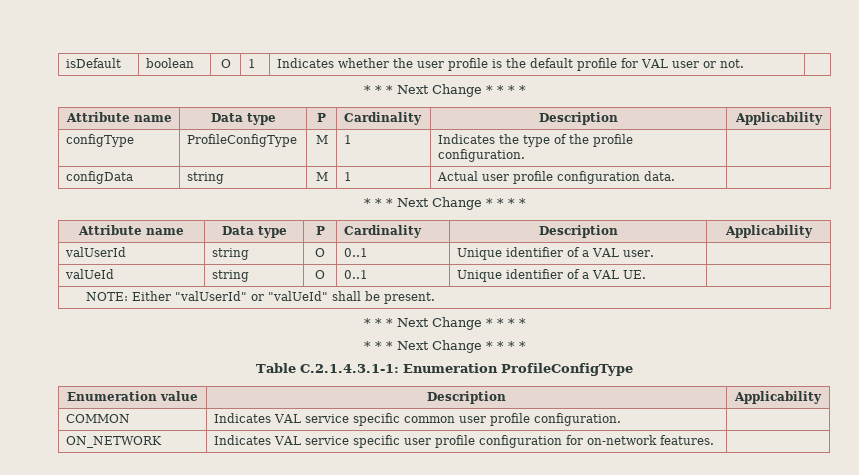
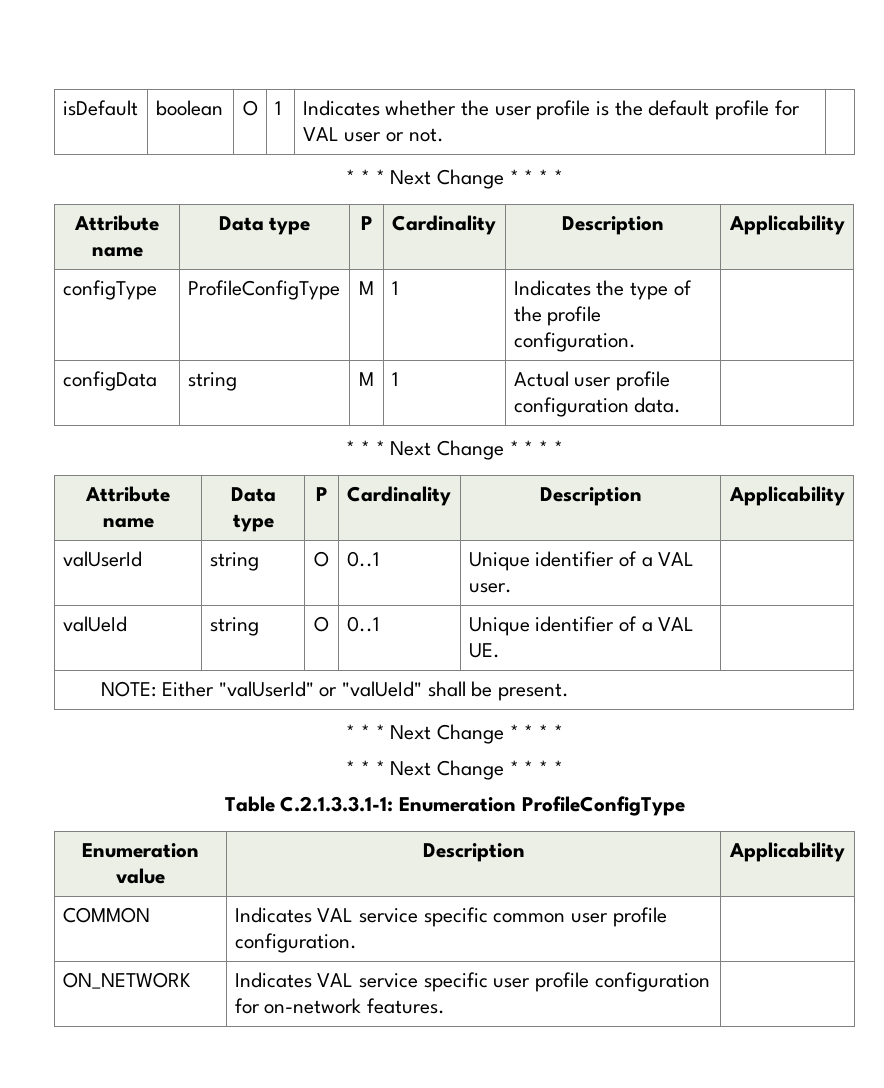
[299,364,399,373] C.2.1.4.3.1-1: -> [280,796,394,812] C.2.1.3.3.1-1:

